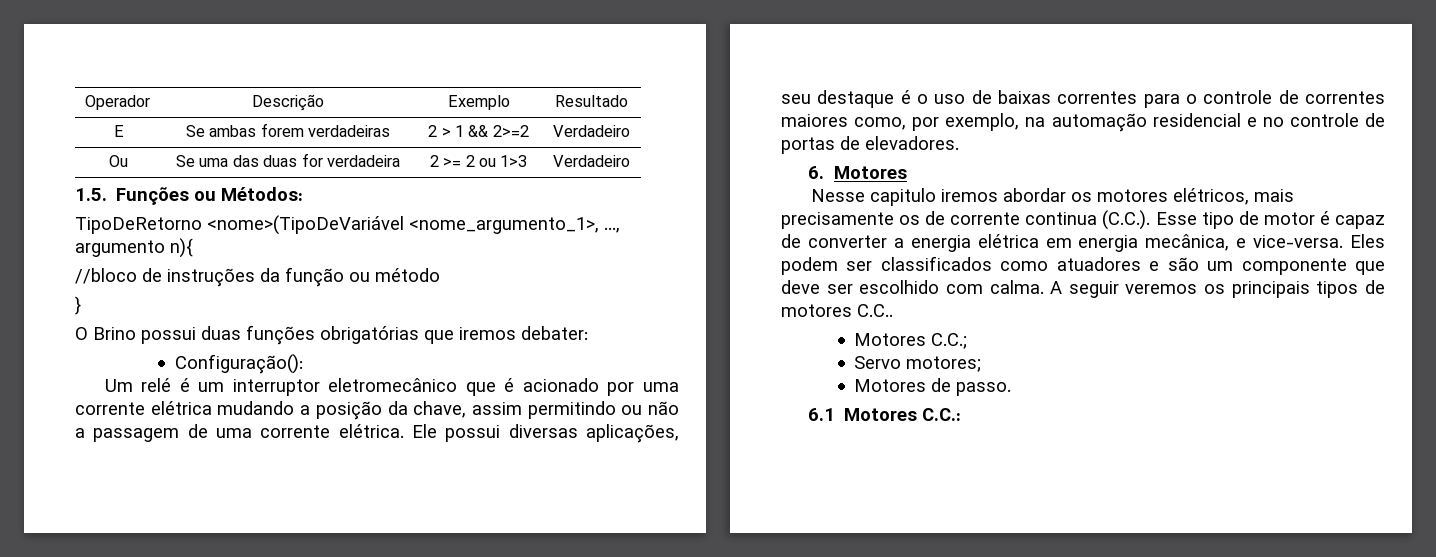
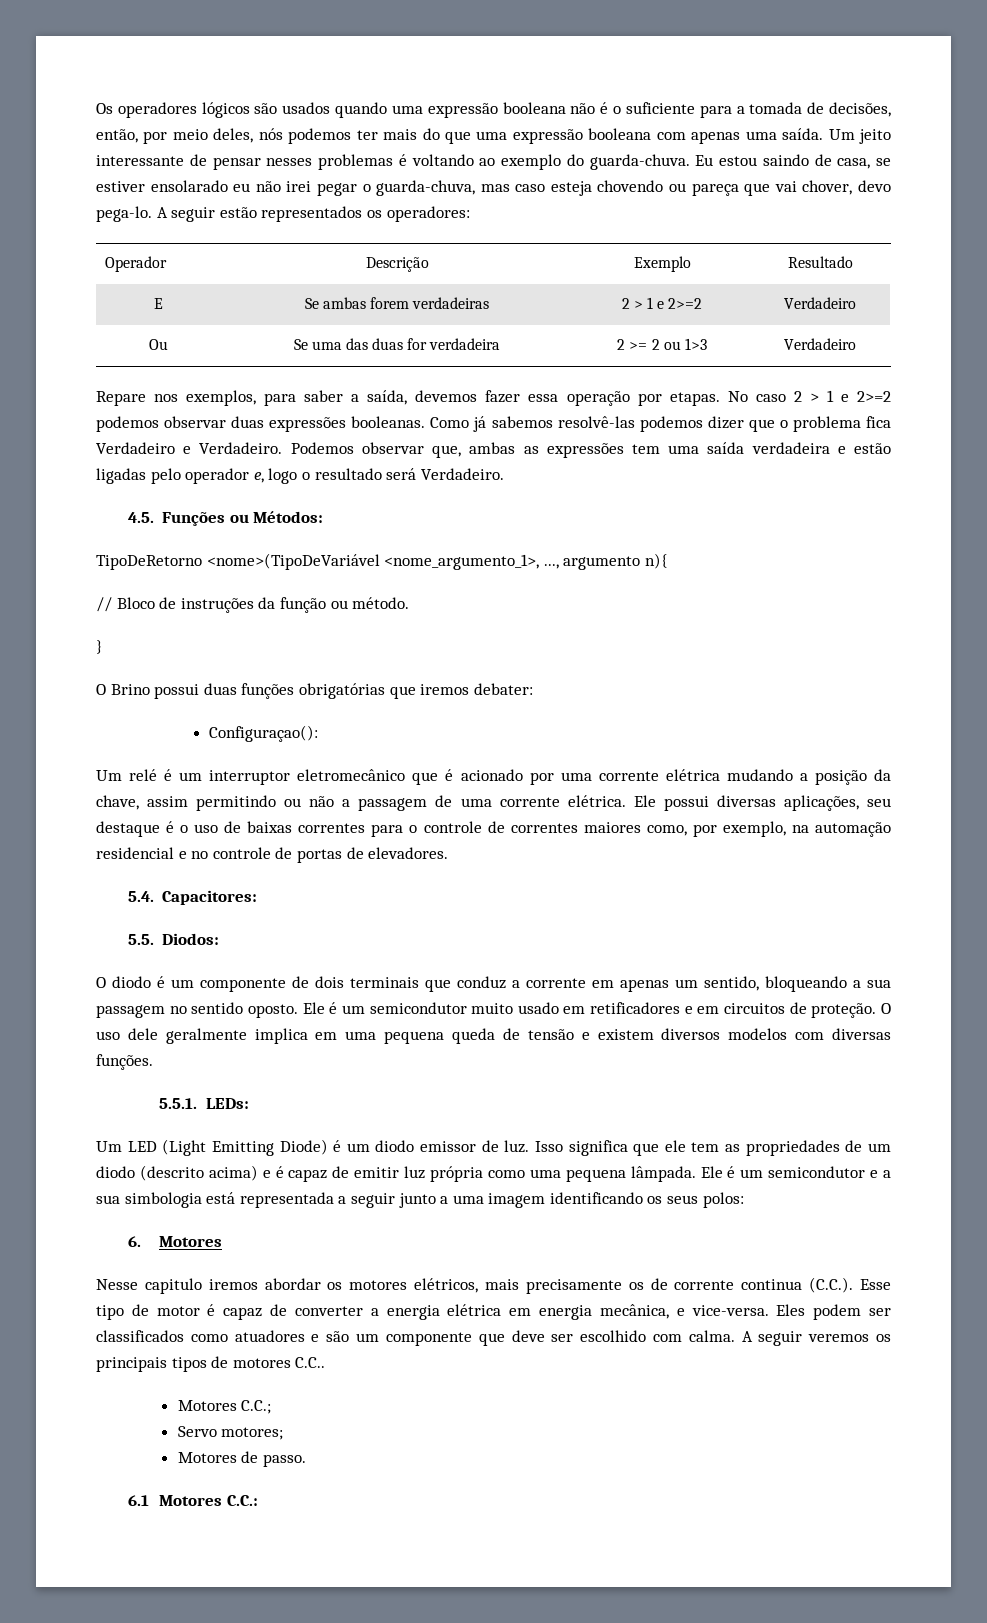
(85, 102) none -> [96,102,892,118] [96,128,892,144] [96,154,891,170] [96,180,891,196] [96,206,470,222] Os operadores lógicos são usados quando uma expressão booleana não é o suficiente para a tomada de decisões, então, por meio deles, nós podemos ter mais do que uma expressão booleana com apenas uma saída. Um jeito interessante de pensar nesses problemas é voltando ao exemplo do guarda-chuva. Eu estou saindo de casa, se estiver ensolarado eu não irei pegar o guarda-chuva, mas caso esteja chovendo ou pareça que vai chover, devo pega-lo. A seguir estão representados os operadores: //
[468,125,489,137] && -> [657,301,665,309] e
[75,188,107,201] 1.5. -> [96,390,892,406] [96,416,891,432] [96,442,891,458] [96,468,504,484] [127,512,154,523] Repare nos exemplos, para saber a saída, devemos fazer essa operação por etapas. No caso 2 > 1 e 2>=2 podemos observar duas expressões booleanas. Como já sabemos resolvê-las podemos dizer que o problema fica Verdadeiro e Verdadeiro. Podemos observar que, ambas as expressões tem uma saída verdadeira e estão ligadas pelo operador e, logo o resultado será Verdadeiro. // 4.5.
[75,268,137,284] //bloco -> [96,597,155,612] // Bloco
[375,268,440,282] método -> [352,597,410,609] método.
[174,354,303,374] Configuração(): -> [209,725,319,742] Configuraçao():
(959, 143) none -> [127,890,258,905] [127,933,220,945] [96,976,891,992] [96,1002,891,1018] [96,1028,892,1044] [96,1054,153,1070] [159,1098,249,1109] [96,1139,892,1156] [96,1165,892,1182] [96,1192,744,1208] // 5.4. Capacitores: // 5.5. Diodos: // O diodo é um componente de dois terminais que conduz a corrente em apenas um sentido, bloqueando a sua passagem no sentido oposto. Ele é um semicondutor muito usado em retificadores e em circuitos de proteção. O uso dele geralmente implica em uma pequena queda de tensão e existem diversos modelos com diversas funções. // 5.5.1. LEDs: // Um LED (Light Emitting Diode) é um diodo emissor de luz. Isso significa que ele tem as propriedades de um diodo (descrito acima) e é capaz de emitir luz própria como uma pequena lâmpada. Ele é um semicondutor e a sua simbologia está representada a seguir junto a uma imagem identificando os seus polos:

